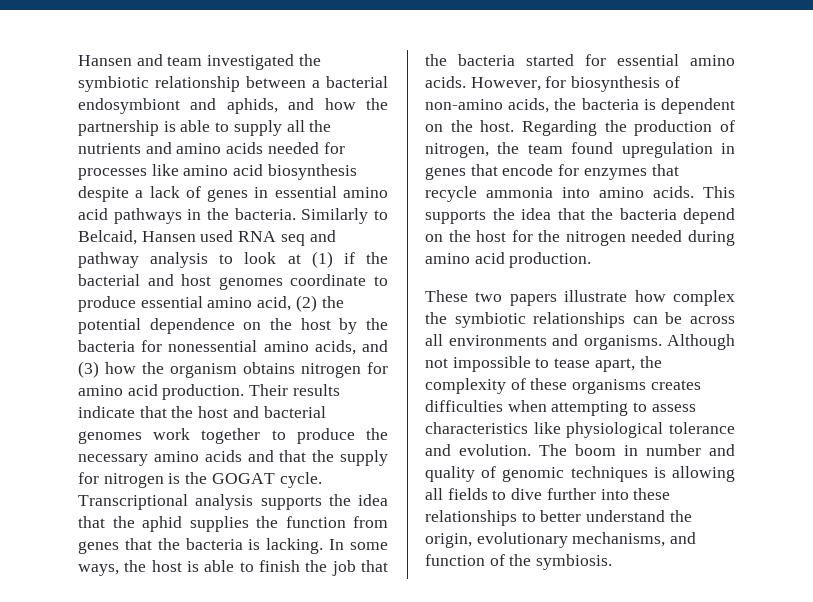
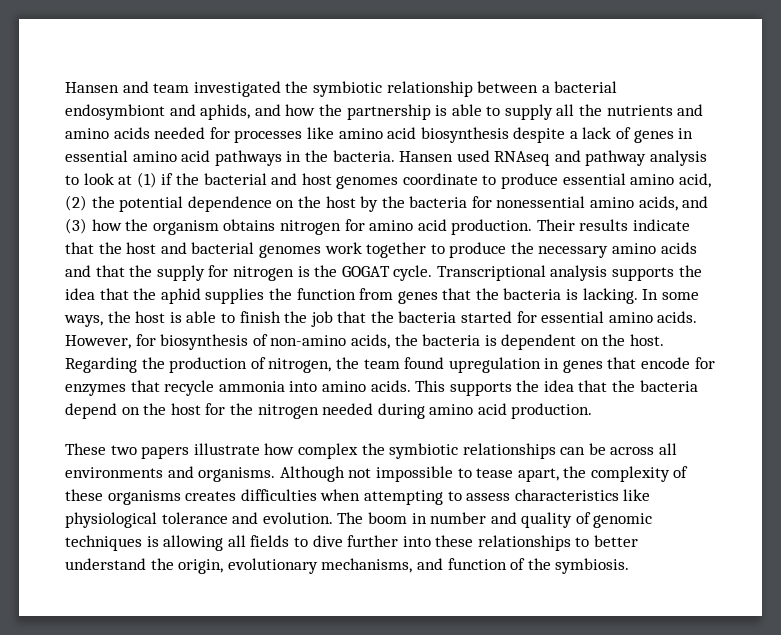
[301,208,389,224] [78,230,305,246] Similarly to Belcaid, Hansen used RNA seq -> [399,150,551,166] Hansen used RNAseq

